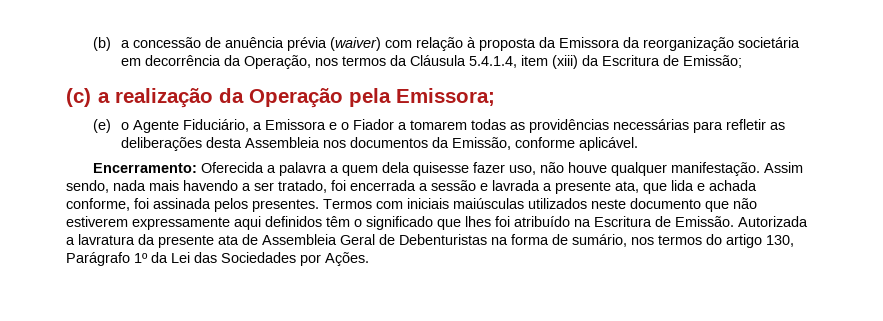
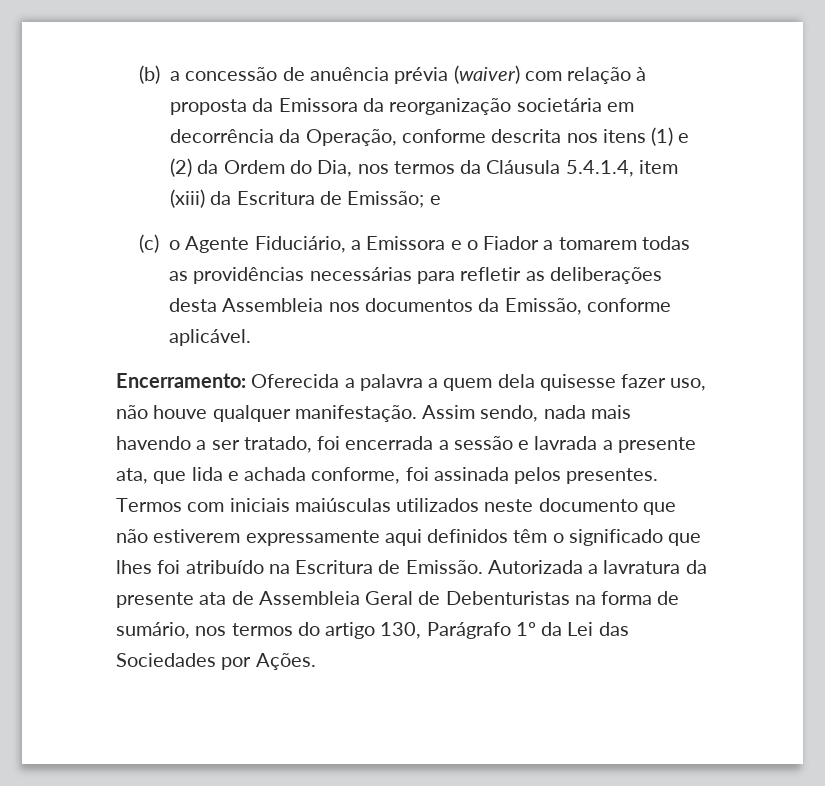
(311, 62) none -> [401,127,690,146] [170,158,353,177] conforme descrita nos itens (1) e (2) da Ordem do Dia,
[66,88,496,108] [93,119,112,133] // (c) a realização da Operação pela Emissora; // (e) -> [429,195,441,205] [139,234,160,253] e // (c)

